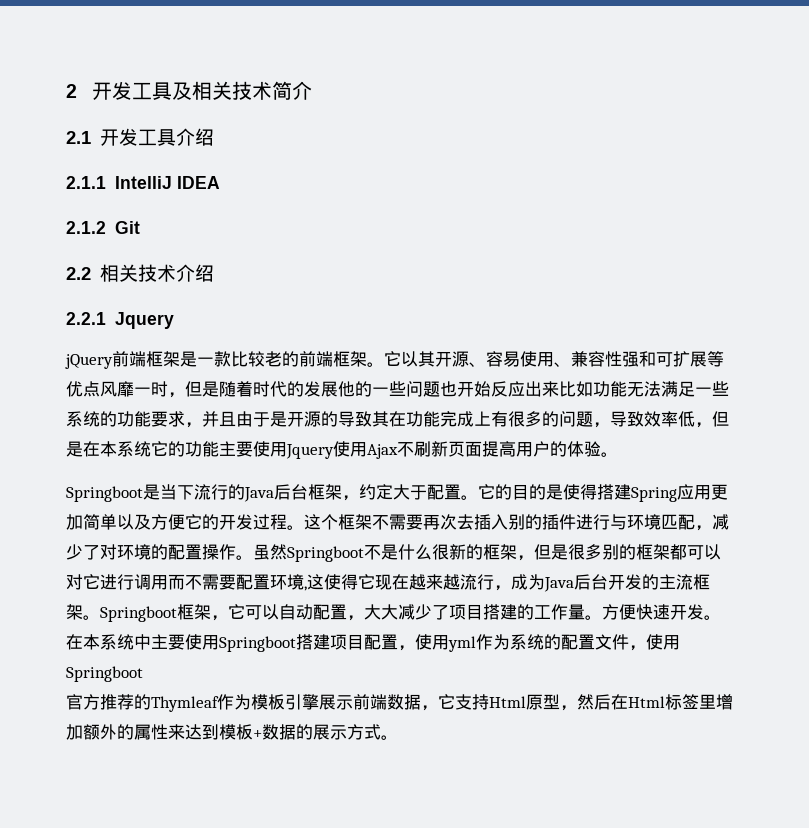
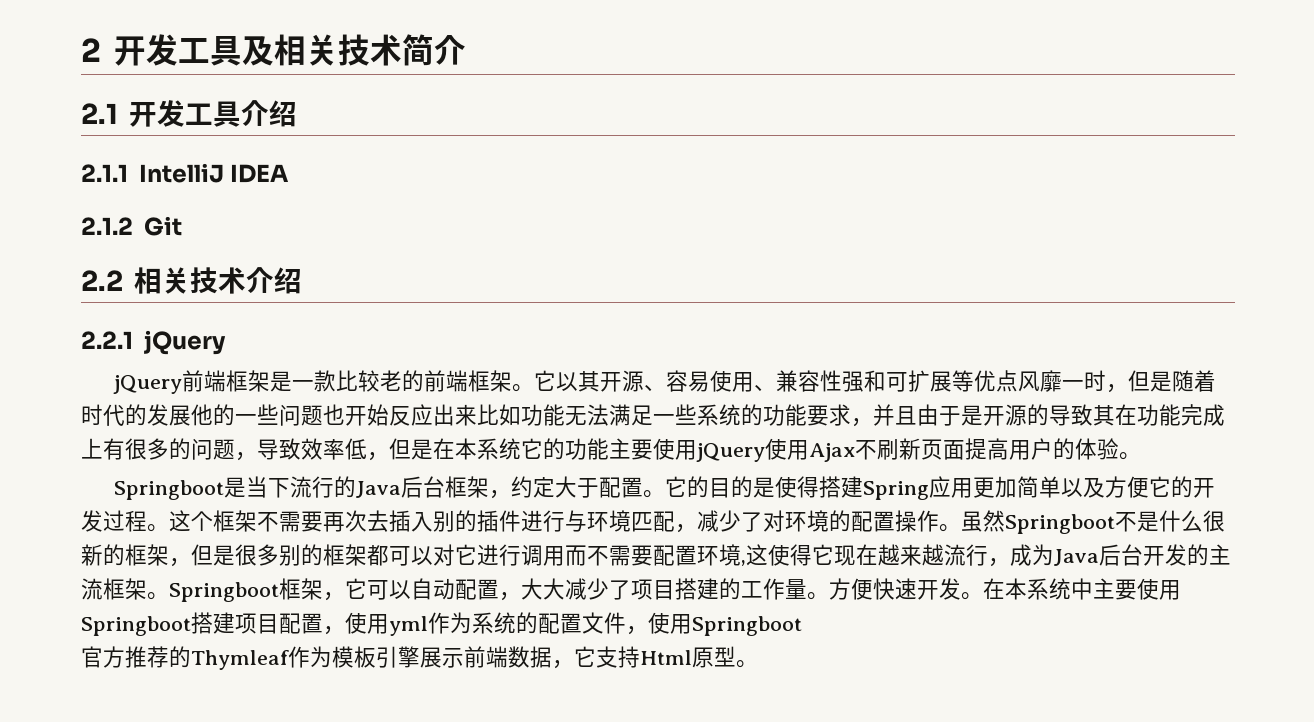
[114,312,174,329] Jquery -> [143,330,226,355] jQuery
[286,444,334,459] Jquery -> [696,443,765,462] jQuery
[560,694,733,711] [66,724,381,740] ，然后在Html标签里增加额外的属性来达到模板+数据的展示方式 -> (736, 656) none

